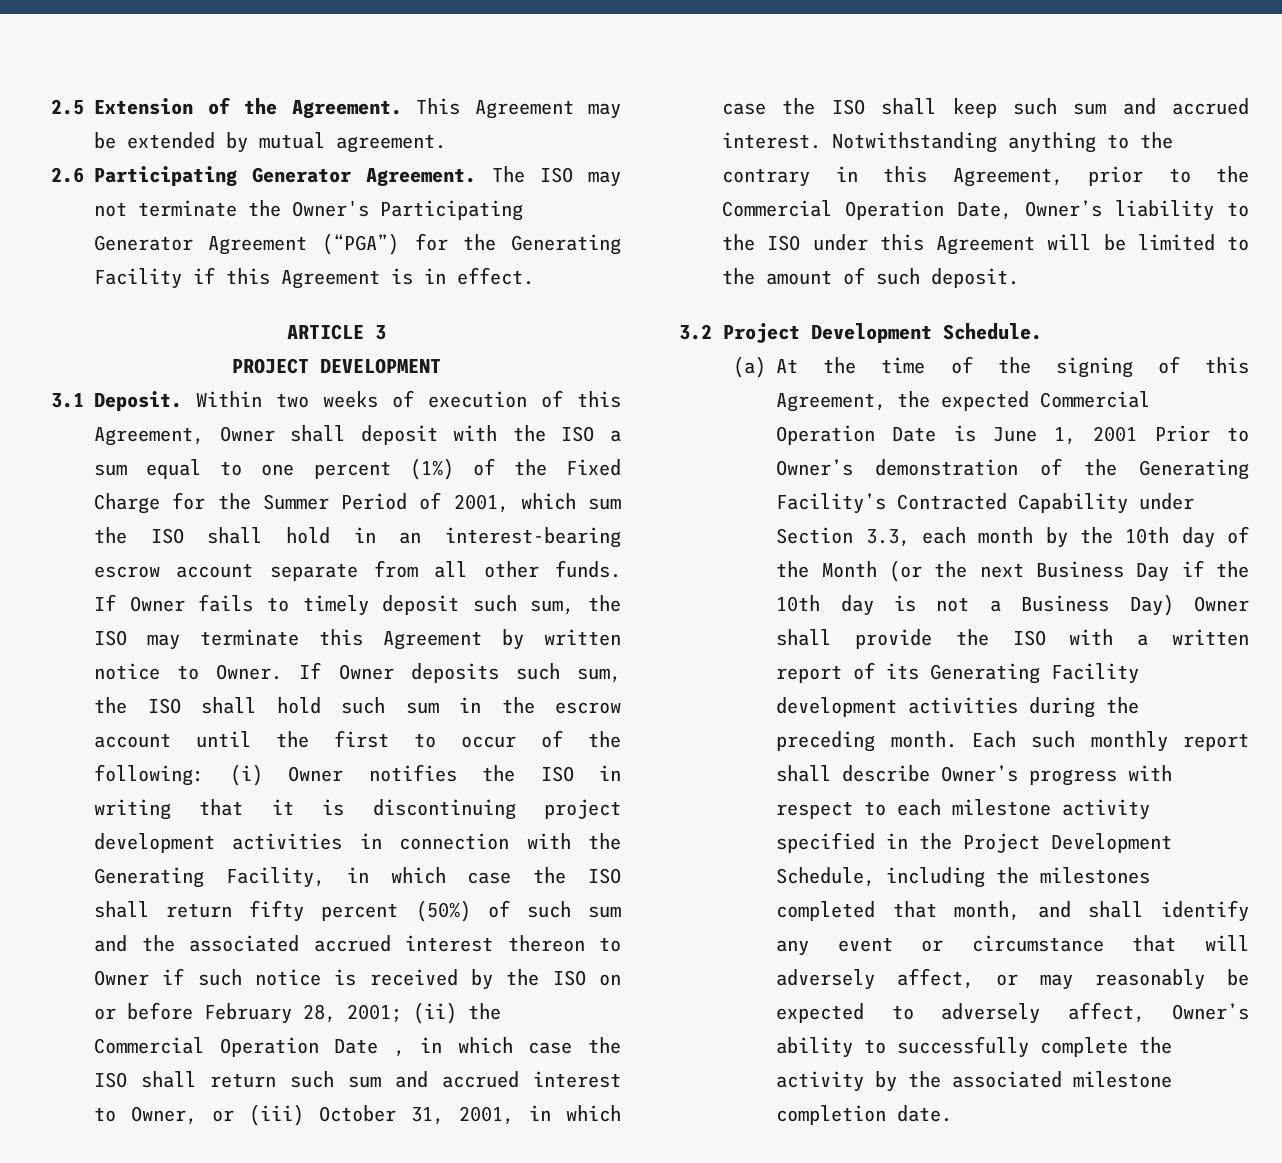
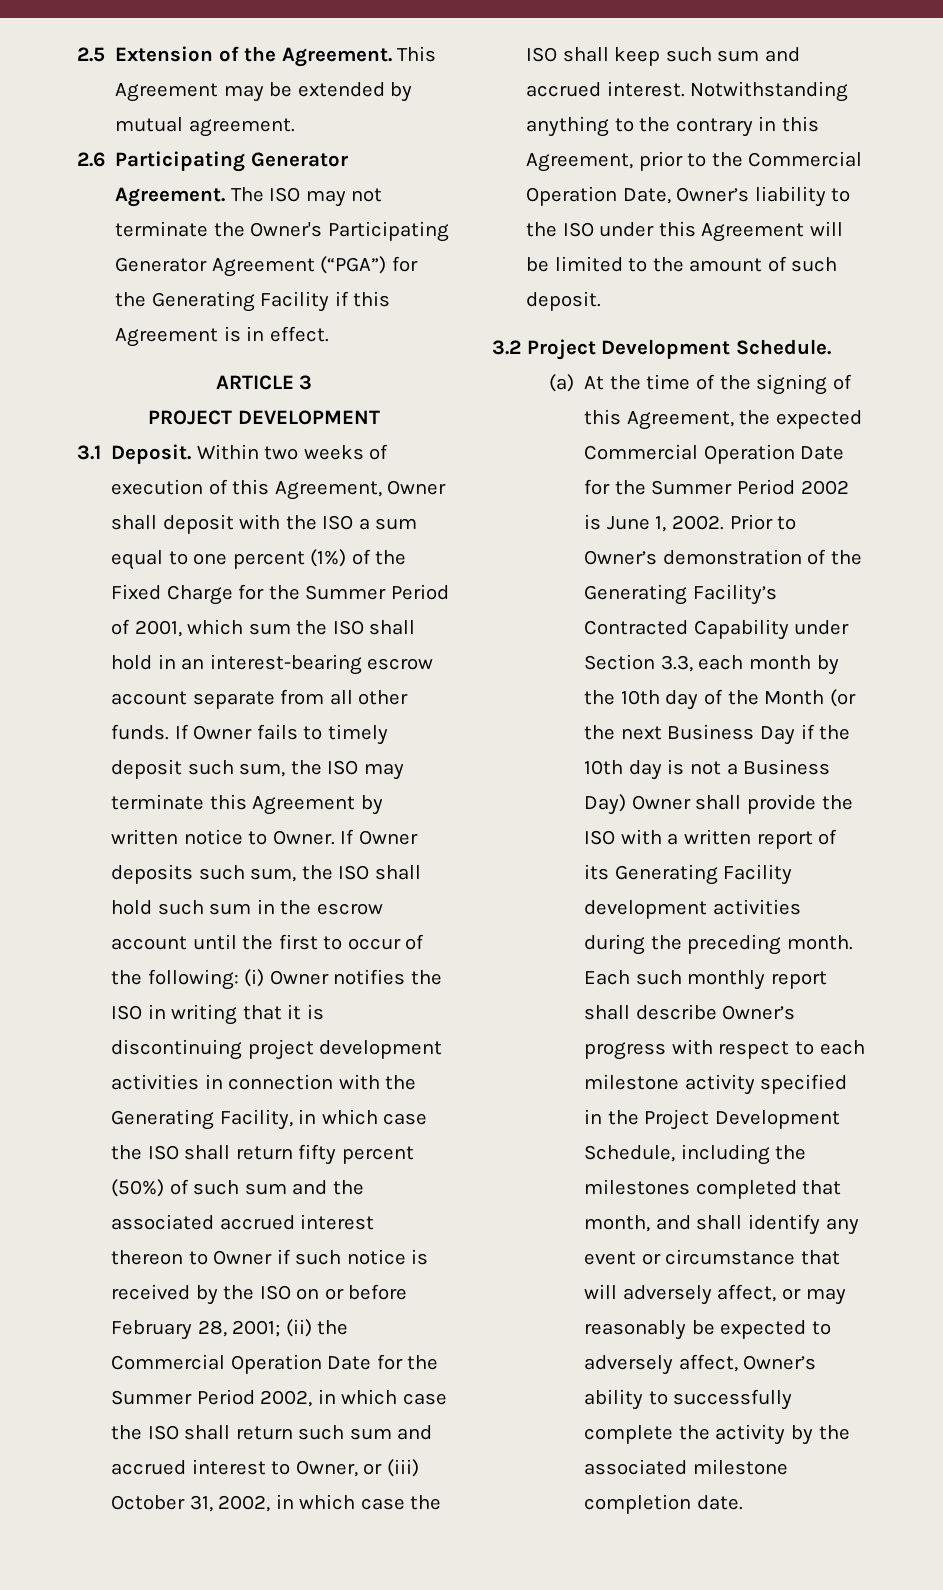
[393,1050,405,1057] , -> [376,1354,439,1370] [111,1389,313,1407] for the Summer Period 2002,
[459,1106,514,1125] 2001, -> [218,1495,271,1512] 2002,
(937, 434) none -> [584,479,849,495] for the Summer Period 2002
[1093,426,1138,442] 2001 -> [672,515,725,530] 2002.

